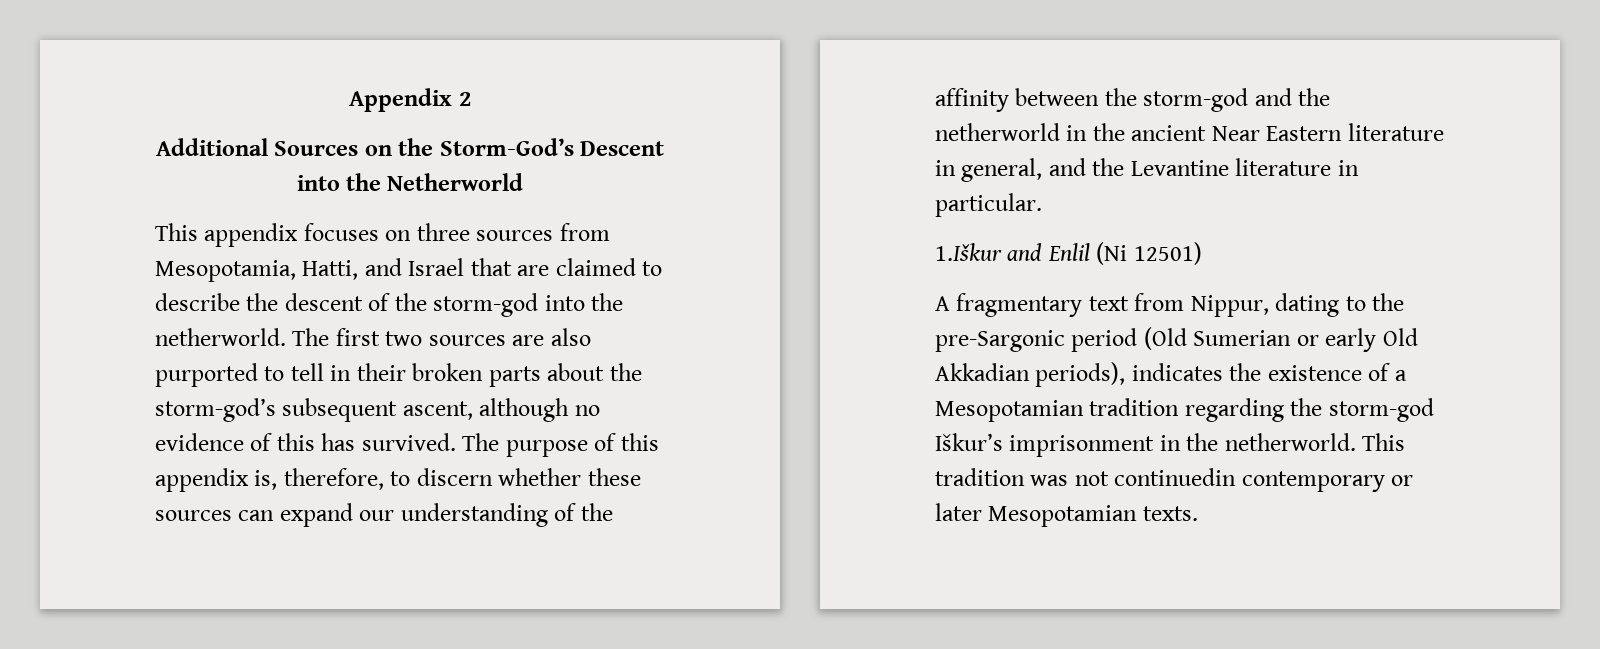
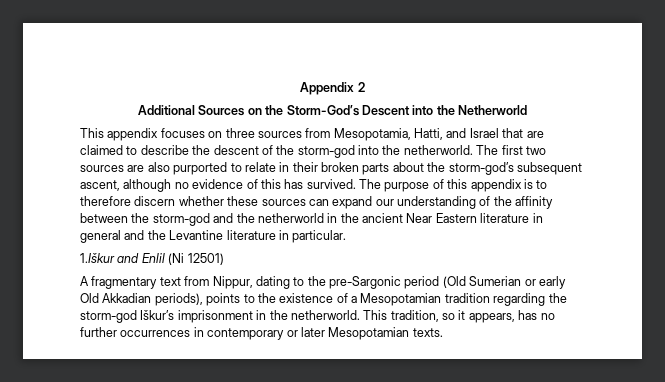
[290,363,324,381] tell -> [244,162,276,172] relate
[254,468,411,490] is, therefore, to -> [523,179,548,189] [80,196,131,206] is to therefore
[961,158,1043,182] general, -> [80,230,121,243] general
[1131,363,1223,381] indicates -> [206,293,255,306] points to
[935,468,1237,486] tradition was not continuedin -> [390,310,555,323] [80,327,204,337] tradition, so it appears, has no further occurrences in

